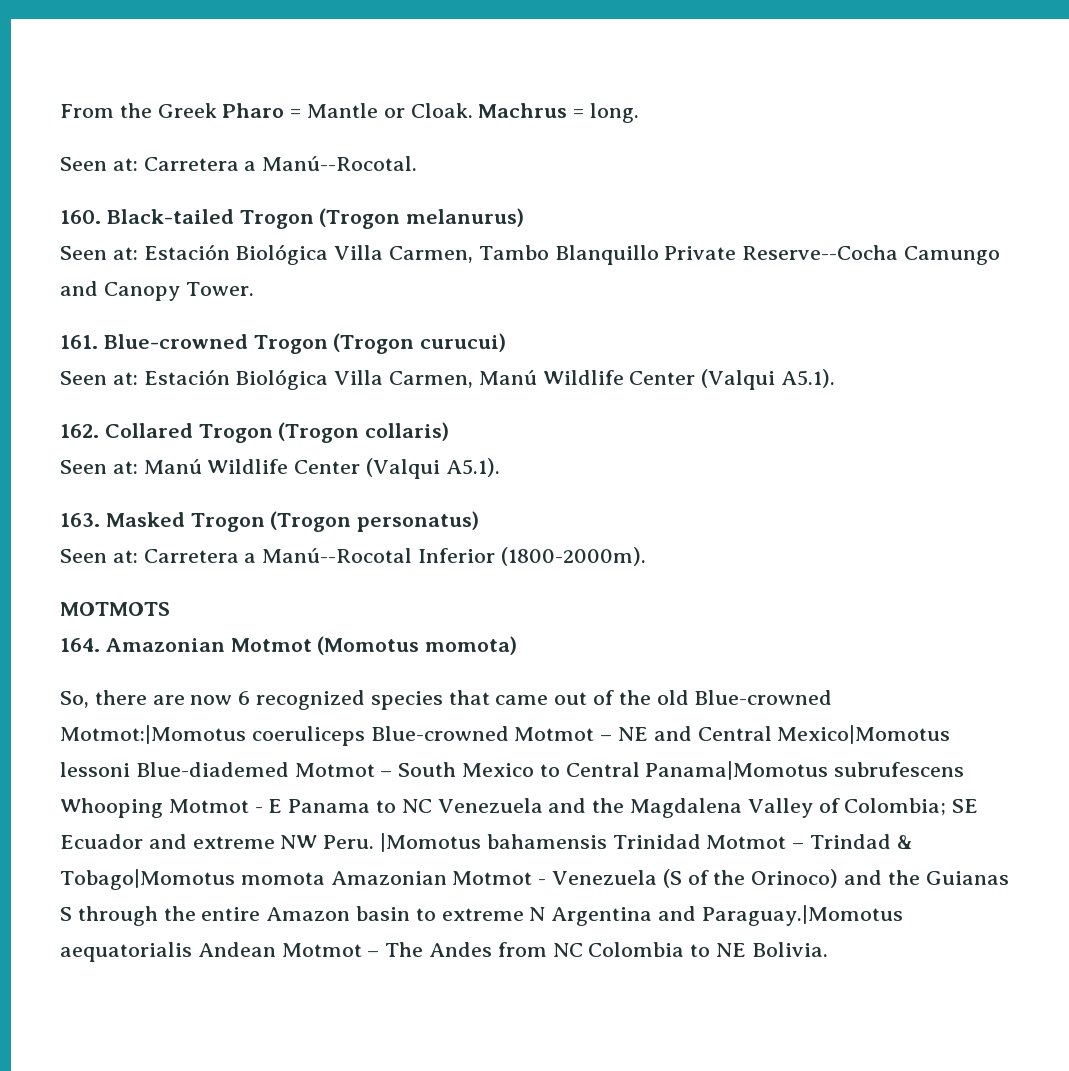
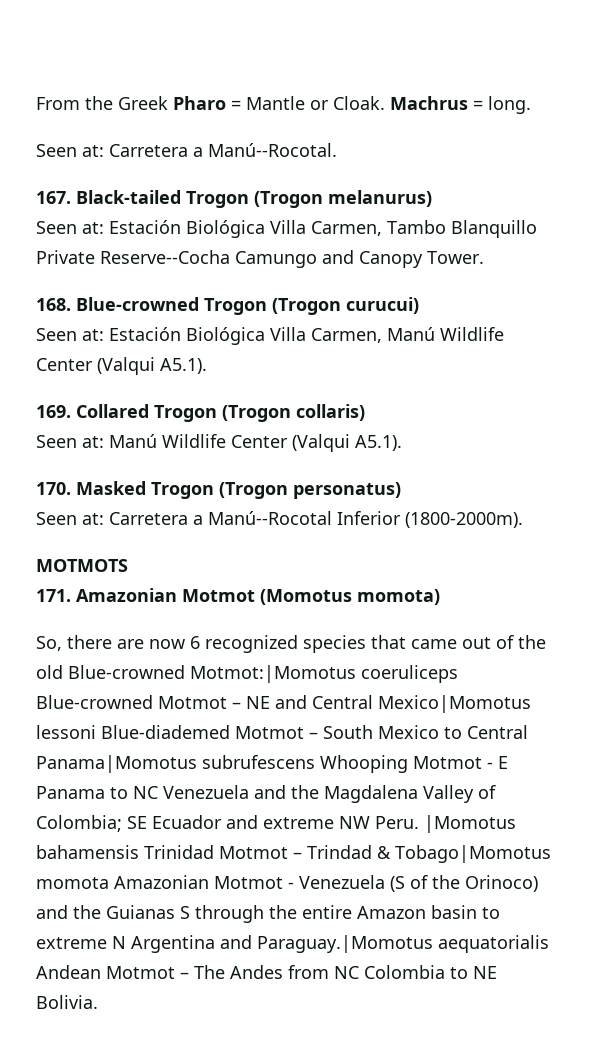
[60,210,101,224] 160. -> [36,191,71,204] 167.
[60,335,98,349] 161. -> [36,298,71,311] 168.
[60,424,99,438] 162. -> [36,405,71,418] 169.
[60,513,100,527] 163. -> [36,482,71,495] 170.
[60,638,100,652] 164. -> [36,589,71,602] 171.

